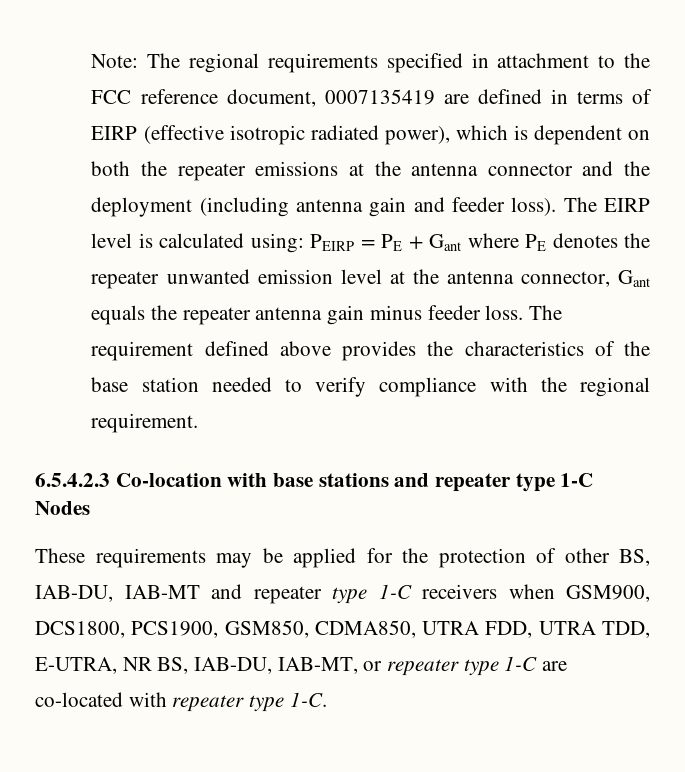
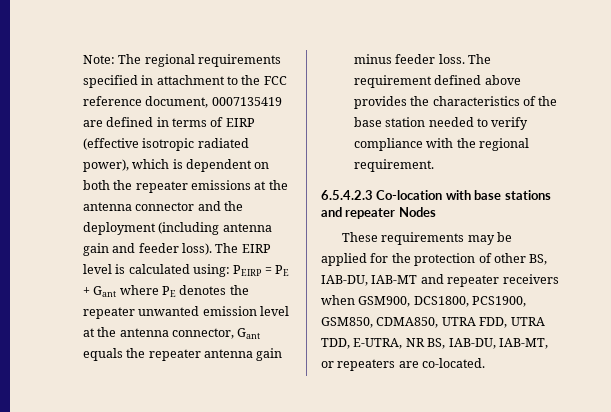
[515,473,594,492] type 1-C -> (396, 213) none
[332,584,412,604] type 1-C -> (500, 281) none
[387,656,568,676] [35,692,327,712] repeater type 1-C are co-located with repeater type 1-C. -> [337,358,486,371] repeaters are co-located.

